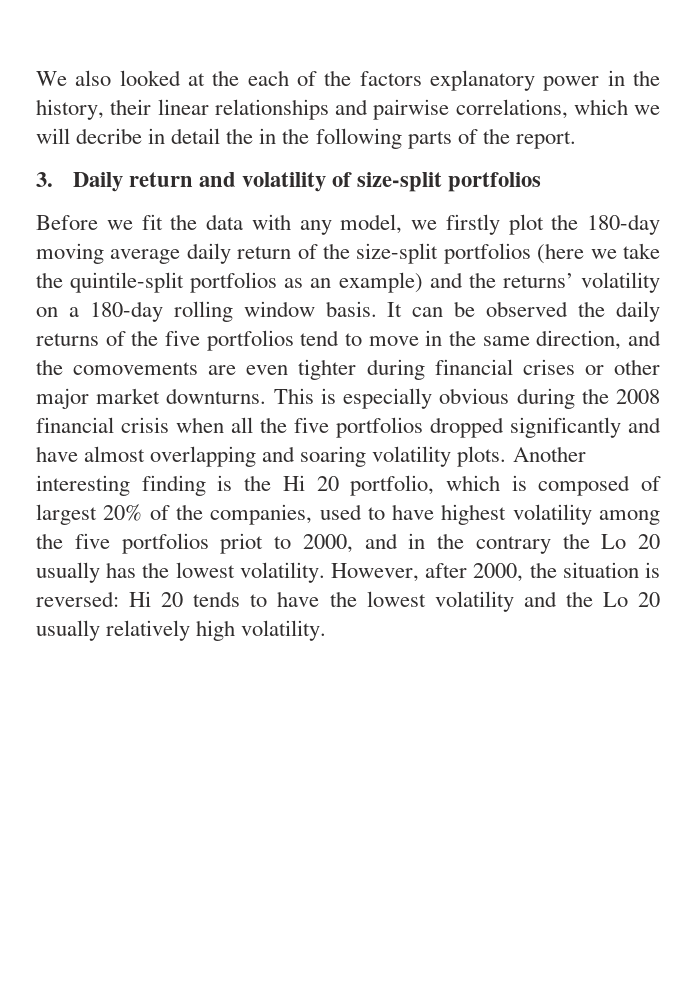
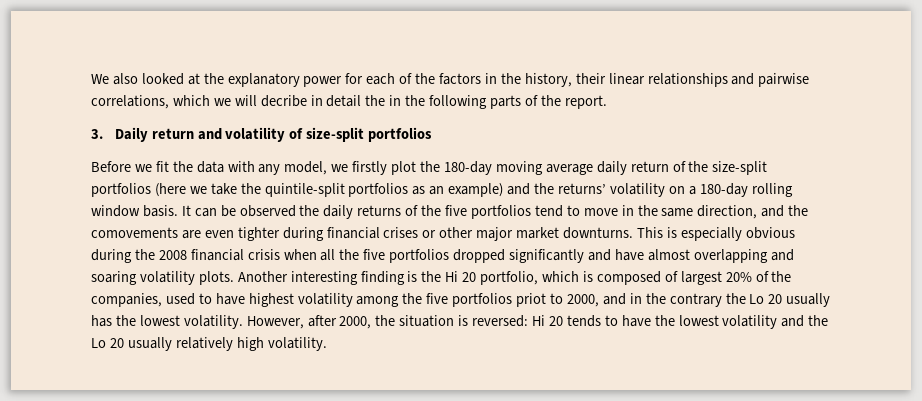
(240, 78) none -> [227,73,364,87] explanatory power for
[430,70,600,91] explanatory power -> (482, 79) none

